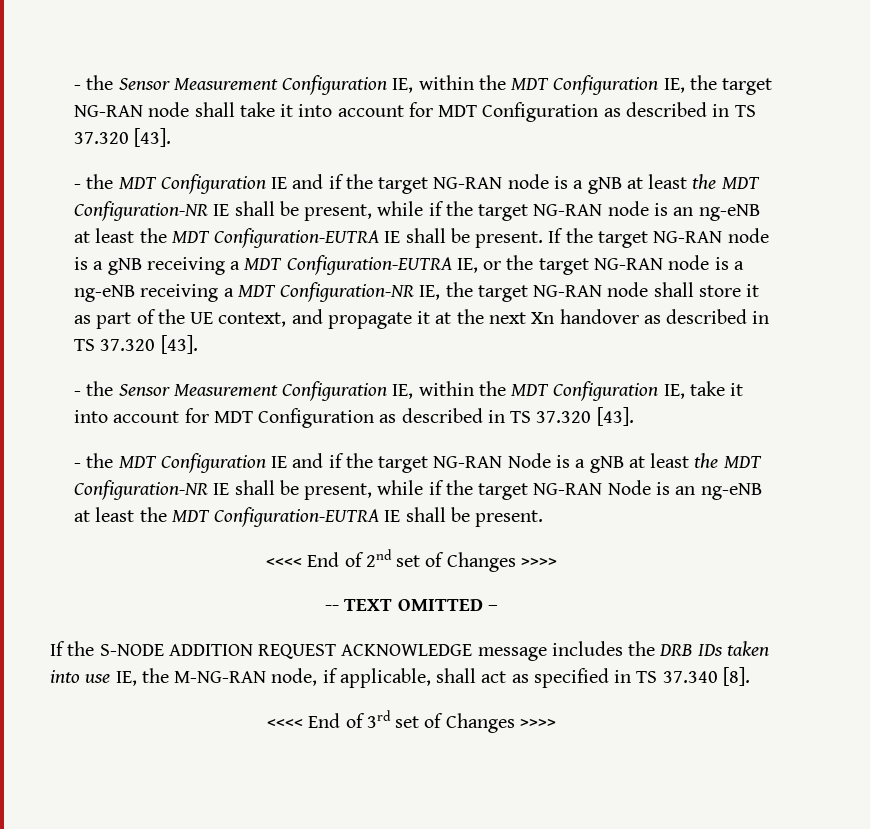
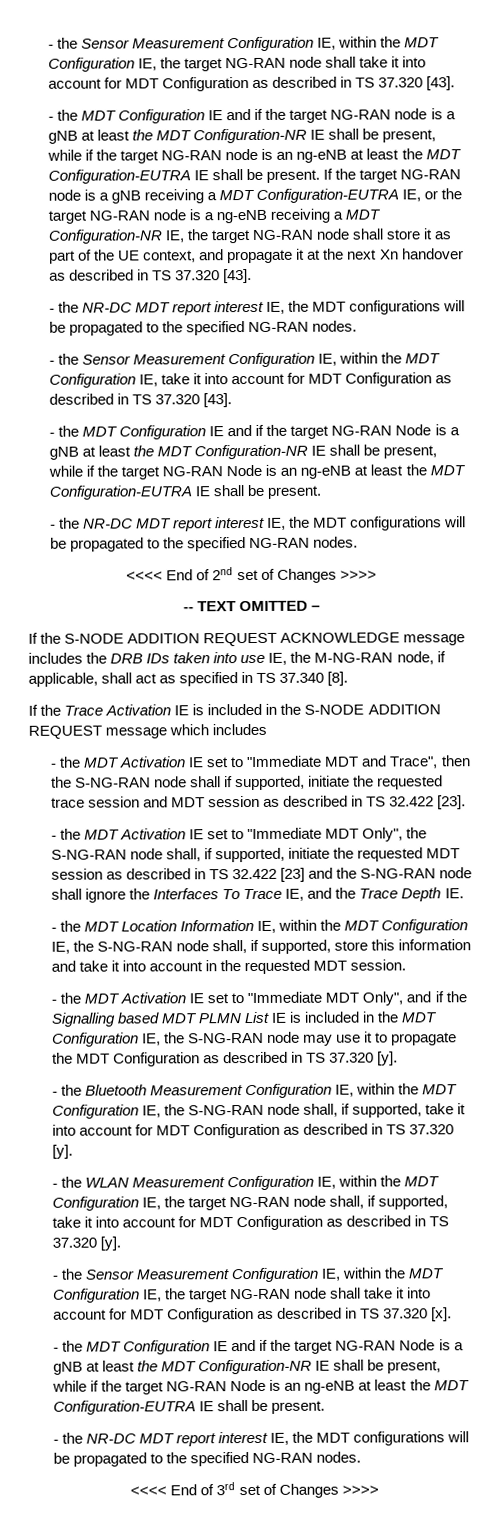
(198, 344) none -> [48,300,466,316] [48,320,358,336] // - the NR-DC MDT report interest IE, the MDT configurations will be propagated to the specified NG-RAN nodes.
(544, 518) none -> [49,516,467,532] [49,536,359,552] // - the NR-DC MDT report interest IE, the MDT configurations will be propagated to the specified NG-RAN nodes.
(750, 676) none -> [28,703,441,716] [28,723,268,739] [50,755,471,769] [50,775,444,791] [50,795,467,810] [50,827,428,842] [50,847,461,863] [50,867,473,882] [50,887,464,903] [50,919,469,934] [50,939,472,954] [50,959,407,975] [50,991,467,1006] [50,1011,439,1027] [51,1031,458,1047] [51,1051,399,1067] [51,1083,459,1099] [51,1103,467,1119] [51,1123,455,1139] [51,1144,73,1159] [51,1175,441,1191] [51,1195,449,1211] [51,1215,450,1231] [51,1236,122,1251] [51,1267,445,1283] [52,1287,432,1303] [52,1307,453,1323] [52,1339,464,1355] [52,1359,442,1375] [51,1379,470,1395] [52,1399,326,1415] [52,1431,470,1447] [52,1451,362,1467] // If the Trace Activation IE is included in the S-NODE ADDITION REQUEST message which includes // - the MDT Activation IE set to "Immediate MDT and Trace", then the S-NG-RAN node shall if supported, initiate the requested trace session and MDT session as described in TS 32.422 [23]. // - the MDT Activation IE set to "Immediate MDT Only", the S-NG-RAN node shall, if supported, initiate the requested MDT session as described in TS 32.422 [23] and the S-NG-RAN node shall ignore the Interfaces To Trace IE, and the Trace Depth IE. // - the MDT Location Information IE, within the MDT Configuration IE, the S-NG-RAN node shall, if supported, store this information and take it into account in the requested MDT session. // - the MDT Activation IE set to "Immediate MDT Only", and if the Signalling based MDT PLMN List IE is included in the MDT Configuration IE, the S-NG-RAN node may use it to propagate the MDT Configuration as described in TS 37.320 [y]. // - the Bluetooth Measurement Configuration IE, within the MDT Configuration IE, the S-NG-RAN node shall, if supported, take it into account for MDT Configuration as described in TS 37.320 [y]. // - the WLAN Measurement Configuration IE, within the MDT Configuration IE, the target NG-RAN node shall, if supported, take it into account for MDT Configuration as described in TS 37.320 [y]. // - the Sensor Measurement Configuration IE, within the MDT Configuration IE, the target NG-RAN node shall take it into account for MDT Configuration as described in TS 37.320 [x]. // - the MDT Configuration IE and if the target NG-RAN Node is a gNB at least the MDT Configuration-NR IE shall be present, while if the target NG-RAN Node is an ng-eNB at least the MDT Configuration-EUTRA IE shall be present. // - the NR-DC MDT report interest IE, the MDT configurations will be propagated to the specified NG-RAN nodes.

